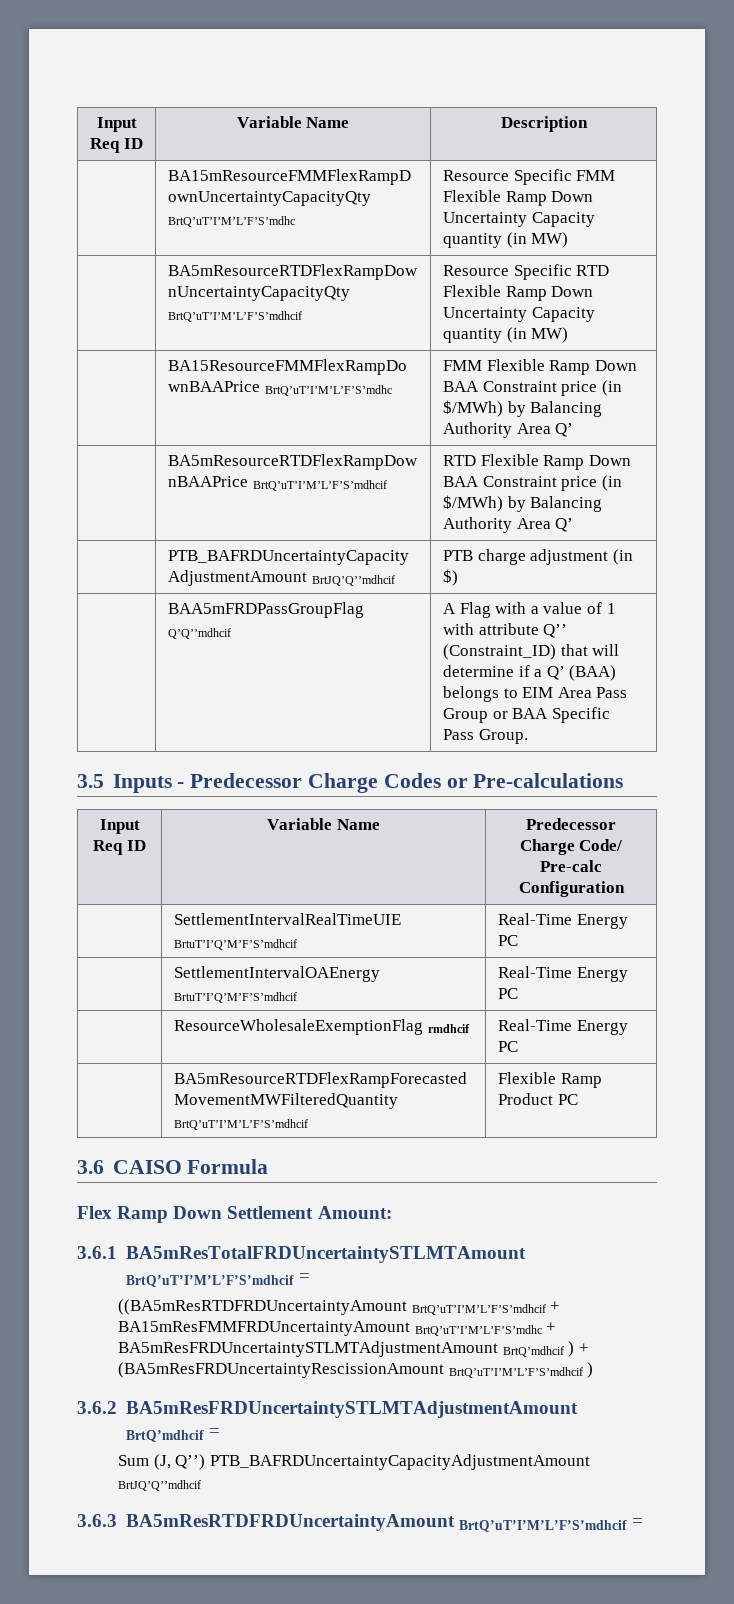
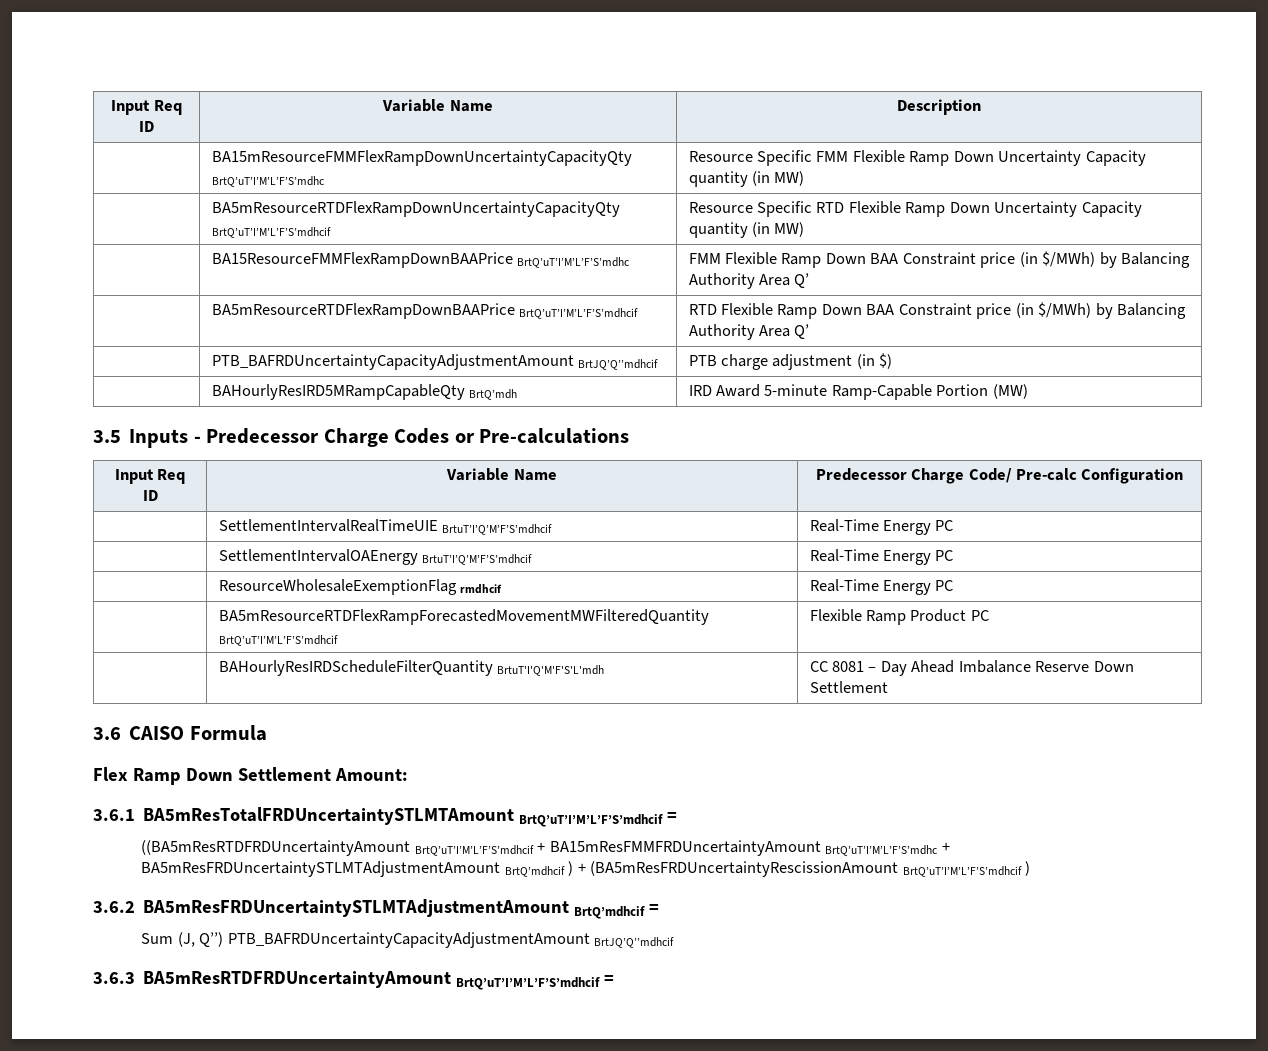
[168,602,365,618] [168,628,232,639] [443,602,616,618] [443,623,568,638] [443,644,620,660] [443,665,617,681] [443,686,628,702] [443,707,610,723] [443,729,528,744] BAA5mFRDPassGroupFlag Q’Q’’mdhcif | A Flag with a value of 1 with attribute Q’’ (Constraint_ID) that will determine if a Q’ (BAA) belongs to EIM Area Pass Group or BAA Specific Pass Group. -> [211,384,518,400] [688,384,1028,400] BAHourlyResIRD5MRampCapableQty BrtQ’mdh | IRD Award 5-minute Ramp-Capable Portion (MW)
(578, 1099) none -> [218,660,605,676] [809,660,1134,676] [809,681,888,693] // | BAHourlyResIRDScheduleFilterQuantity BrtuT'I'Q'M'F'S'L'mdh | CC 8081 – Day Ahead Imbalance Reserve Down Settlement

